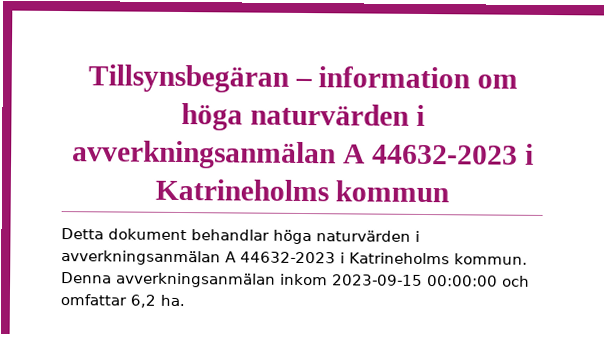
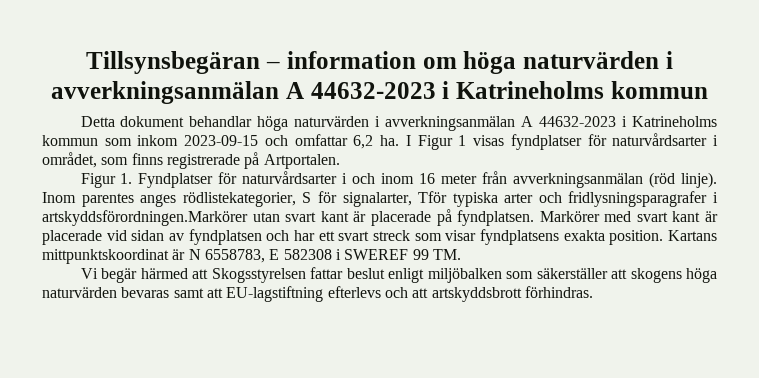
[454,253,528,265] [61,272,276,288] kommun. Denna avverkningsanmälan -> [42,135,132,146] kommun som
[427,275,498,287] 00:00:00 -> (259, 140) none
(185, 300) none -> [405,133,719,150] [42,152,340,169] [80,171,717,188] [42,191,718,207] [42,209,718,226] [42,229,717,245] [42,249,461,264] [80,267,717,283] [42,286,593,302] I Figur 1 visas fyndplatser för naturvårdsarter i området, som finns registrerade på Artportalen. // Figur 1. Fyndplatser för naturvårdsarter i och inom 16 meter från avverkningsanmälan (röd linje). Inom parentes anges rödlistekategorier, S för signalarter, Tför typiska arter och fridlysningsparagrafer i artskyddsförordningen.Markörer utan svart kant är placerade på fyndplatsen. Markörer med svart kant är placerade vid sidan av fyndplatsen och har ett svart streck som visar fyndplatsens exakta position. Kartans mittpunktskoordinat är N 6558783, E 582308 i SWEREF 99 TM. // Vi begär härmed att Skogsstyrelsen fattar beslut enligt miljöbalken som säkerställer att skogens höga naturvärden bevaras samt att EU-lagstiftning efterlevs och att artskyddsbrott förhindras.

